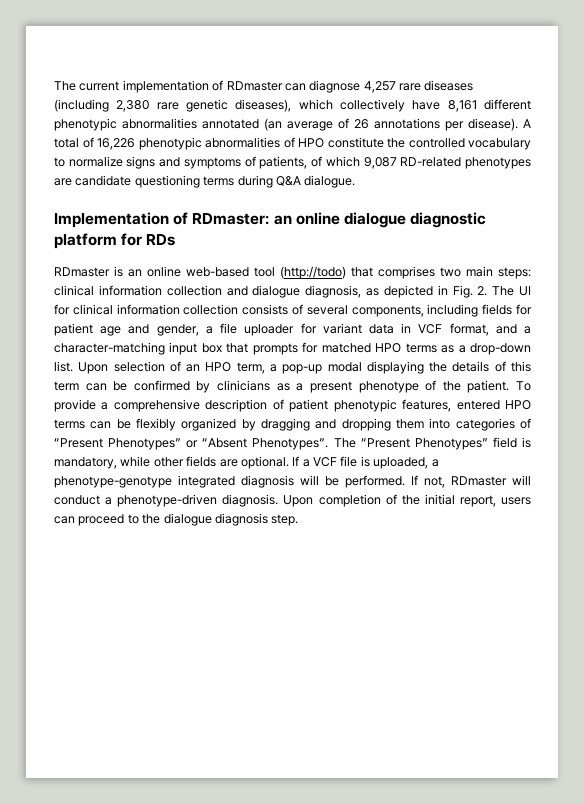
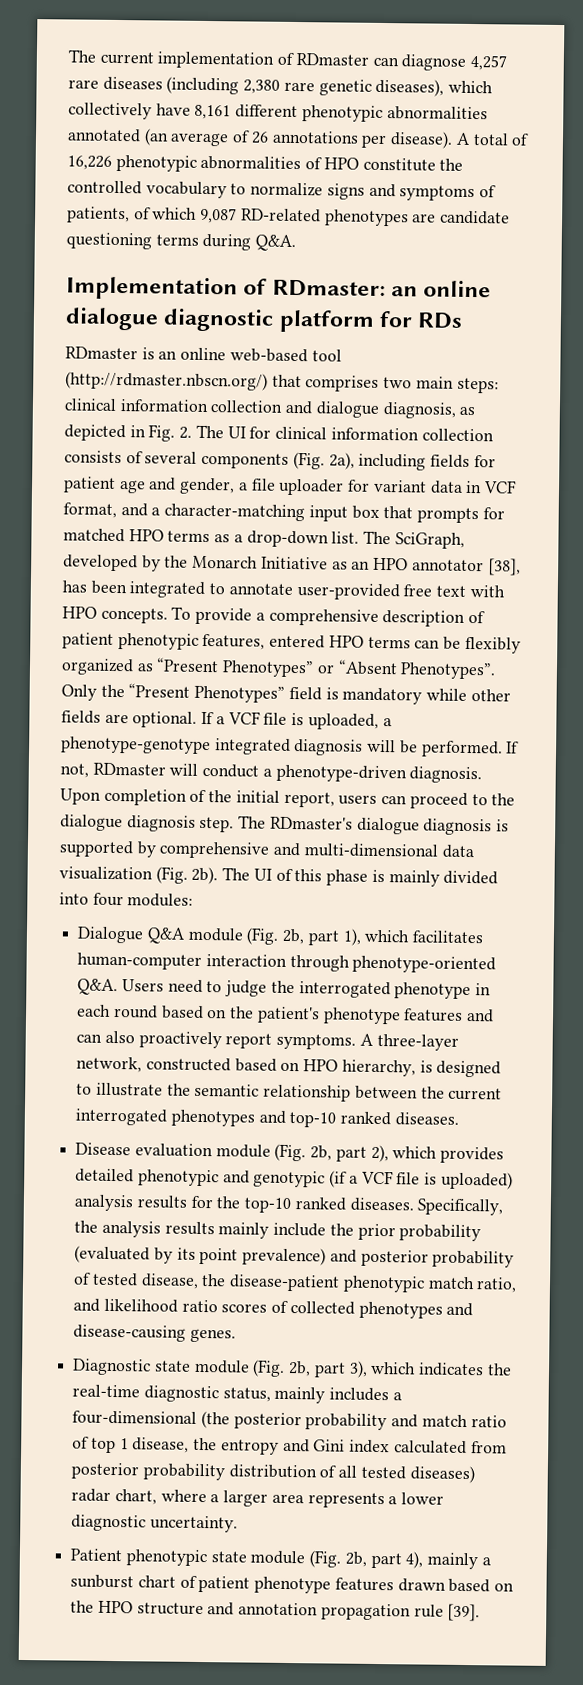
[275,175,356,188] Q&A dialogue. -> [255,234,297,252] Q&A.
[280,266,346,279] (http://todo) -> [65,371,268,391] (http://rdmaster.nbscn.org/)
[351,305,424,317] components, -> [201,451,355,470] components (Fig. 2a),
[78,361,531,374] [54,380,510,393] Upon selection of an HPO term, a pop-up modal displaying the details of this term can be confirmed by clinicians as a present phenotype of the patient. -> [363,530,465,549] [63,554,521,576] [62,580,505,601] [62,606,168,624] The SciGraph, developed by the Monarch Initiative as an HPO annotator [38], has been integrated to annotate user-provided free text with HPO concepts.
[241,418,531,431] by dragging and dropping them into categories of -> [136,663,154,672] as
[333,438,356,448] The -> [61,684,125,701] Only the
[54,457,117,469] mandatory, -> [342,687,423,705] mandatory
(299, 520) none -> [238,815,510,836] [59,840,474,859] [59,866,499,887] [59,892,194,907] [77,926,485,946] [77,952,497,974] [77,978,492,1000] [77,1004,495,1025] [76,1030,459,1051] [76,1056,502,1078] [76,1082,503,1102] [75,1108,459,1128] [75,1142,505,1164] [75,1168,513,1190] [74,1194,504,1216] [74,1220,482,1242] [74,1245,515,1268] [73,1272,518,1293] [73,1298,474,1319] [73,1324,236,1343] [72,1358,512,1378] [72,1384,402,1404] [72,1410,507,1431] [72,1436,507,1455] [71,1462,475,1484] [71,1488,445,1509] [71,1514,238,1533] [70,1548,491,1570] [70,1574,515,1594] [70,1600,481,1622] The RDmaster's dialogue diagnosis is supported by comprehensive and multi-dimensional data visualization (Fig. 2b). The UI of this phase is mainly divided into four modules: // Dialogue Q&A module (Fig. 2b, part 1), which facilitates human-computer interaction through phenotype-oriented Q&A. Users need to judge the interrogated phenotype in each round based on the patient's phenotype features and can also proactively report symptoms. A three-layer network, constructed based on HPO hierarchy, is designed to illustrate the semantic relationship between the current interrogated phenotypes and top-10 ranked diseases. // Disease evaluation module (Fig. 2b, part 2), which provides detailed phenotypic and genotypic (if a VCF file is uploaded) analysis results for the top-10 ranked diseases. Specifically, the analysis results mainly include the prior probability (evaluated by its point prevalence) and posterior probability of tested disease, the disease-patient phenotypic match ratio, and likelihood ratio scores of collected phenotypes and disease-causing genes. // Diagnostic state module (Fig. 2b, part 3), which indicates the real-time diagnostic status, mainly includes a four-dimensional (the posterior probability and match ratio of top 1 disease, the entropy and Gini index calculated from posterior probability distribution of all tested diseases) radar chart, where a larger area represents a lower diagnostic uncertainty. // Patient phenotypic state module (Fig. 2b, part 4), mainly a sunburst chart of patient phenotype features drawn based on the HPO structure and annotation propagation rule [39].

